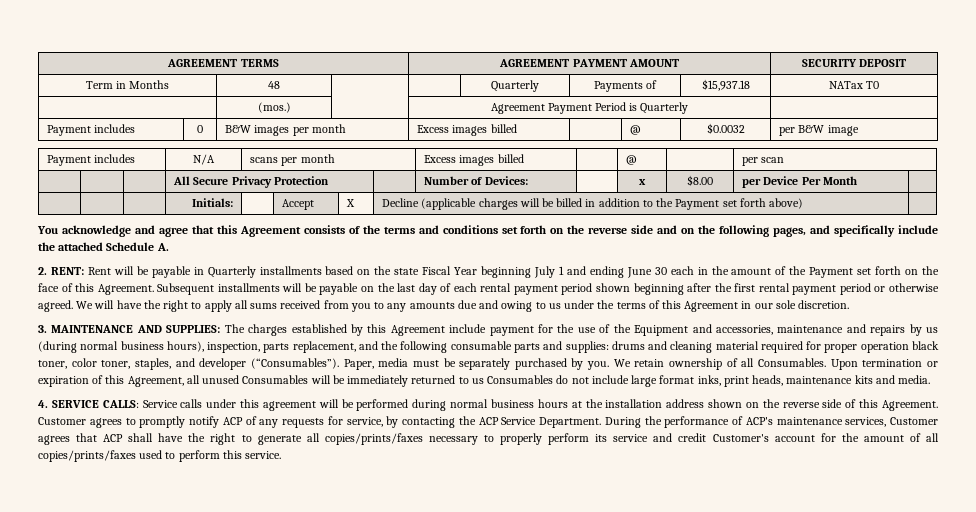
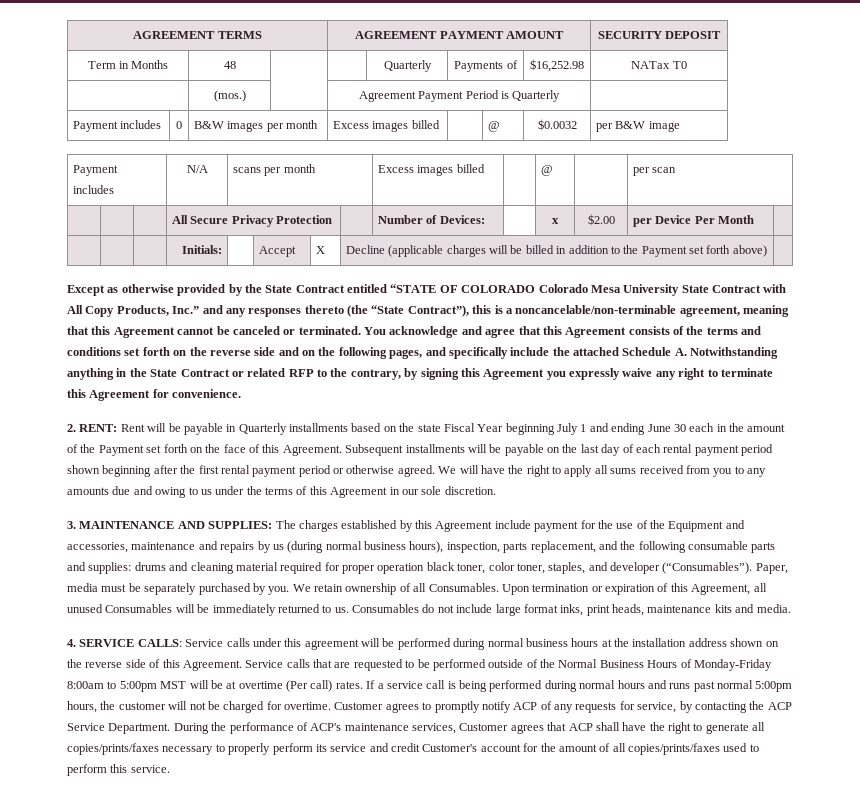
[701,79,750,91] $15,937.18 -> [530,59,584,72] $16,252.98
[687,175,713,186] $8.00 -> [587,214,615,225] $2.00
(804, 203) none -> [67,284,787,296] [67,305,789,317] [67,326,361,338] Except as otherwise provided by the State Contract entitled “STATE OF COLORADO Colorado Mesa University State Contract with All Copy Products, Inc.” and any responses thereto (the “State Contract”), this is a noncancelable/non-terminable agreement, meaning that this Agreement cannot be canceled or terminated.
(169, 247) none -> [690,347,779,359] [67,368,773,380] [67,389,242,401] Notwithstanding anything in the State Contract or related RFP to the contrary, by signing this Agreement you expressly waive any right to terminate this Agreement for convenience.
[471,378,484,384] us -> [334,607,349,613] us.
(938, 405) none -> [245,659,772,671] [67,680,793,692] [67,701,331,713] Service calls that are requested to be performed outside of the Normal Business Hours of Monday-Friday 8:00am to 5:00pm MST will be at overtime (Per call) rates. If a service call is being performed during normal hours and runs past normal 5:00pm hours, the customer will not be charged for overtime.

